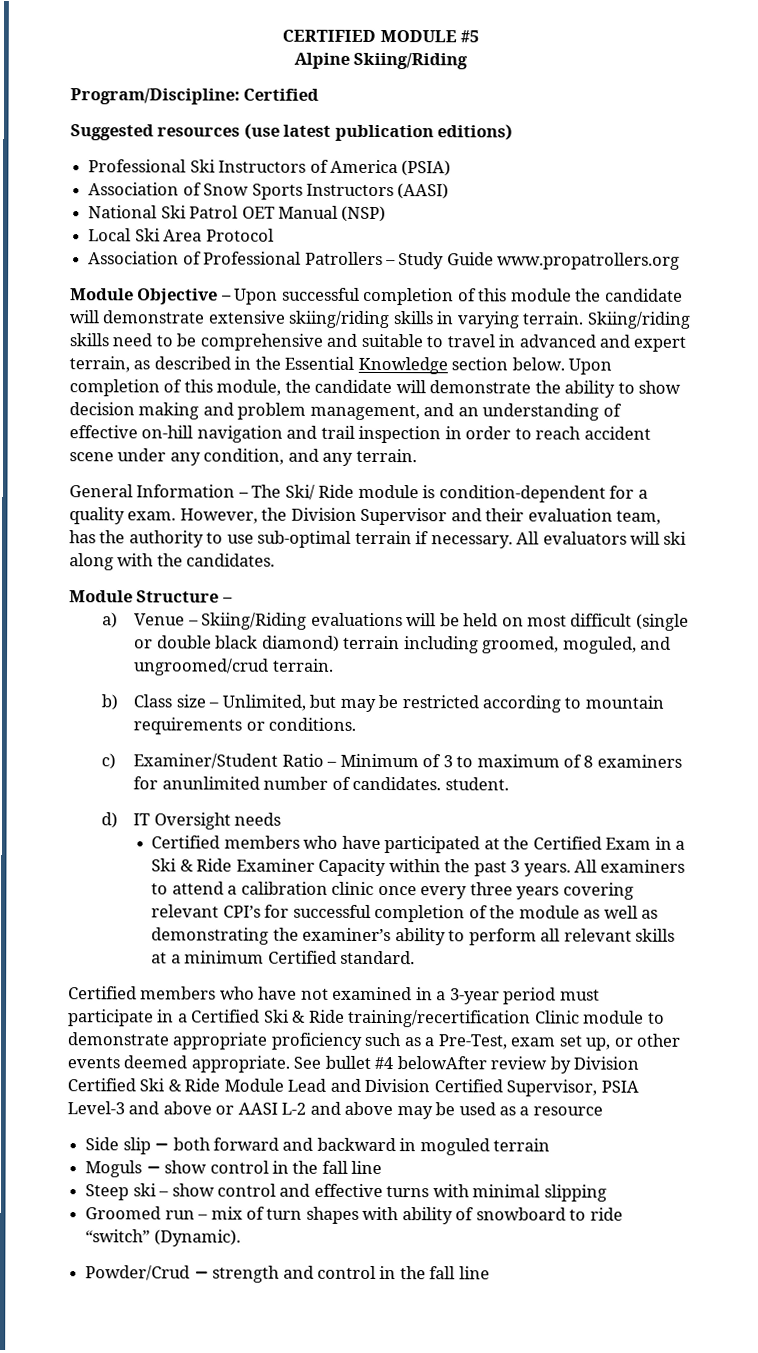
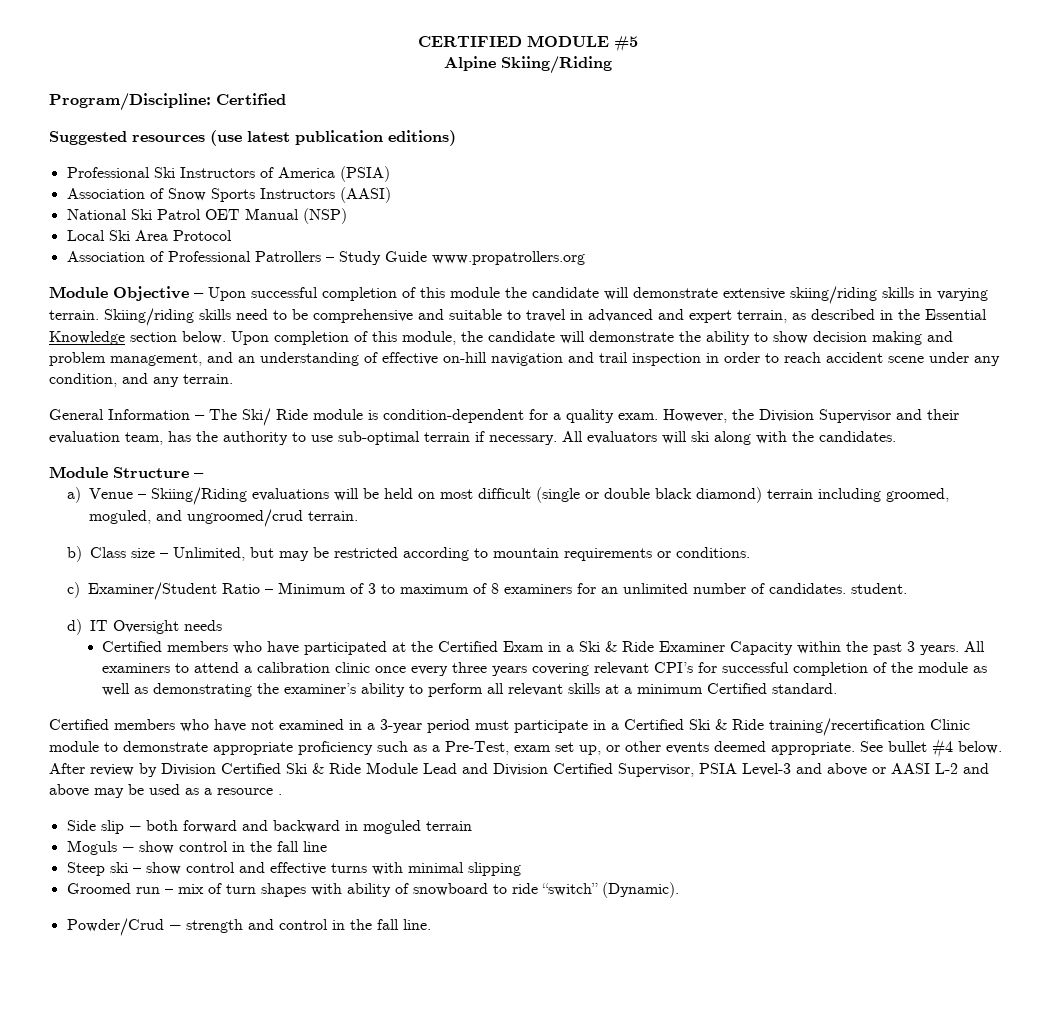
[161,776,260,790] anunlimited -> [600,583,688,594] an unlimited
[396,1056,487,1070] belowAfter -> [958,741,1002,754] [49,763,85,774] below. After
(603, 1111) none -> [278,794,282,795] .
[458,1266,490,1280] line -> [402,919,431,930] line.

